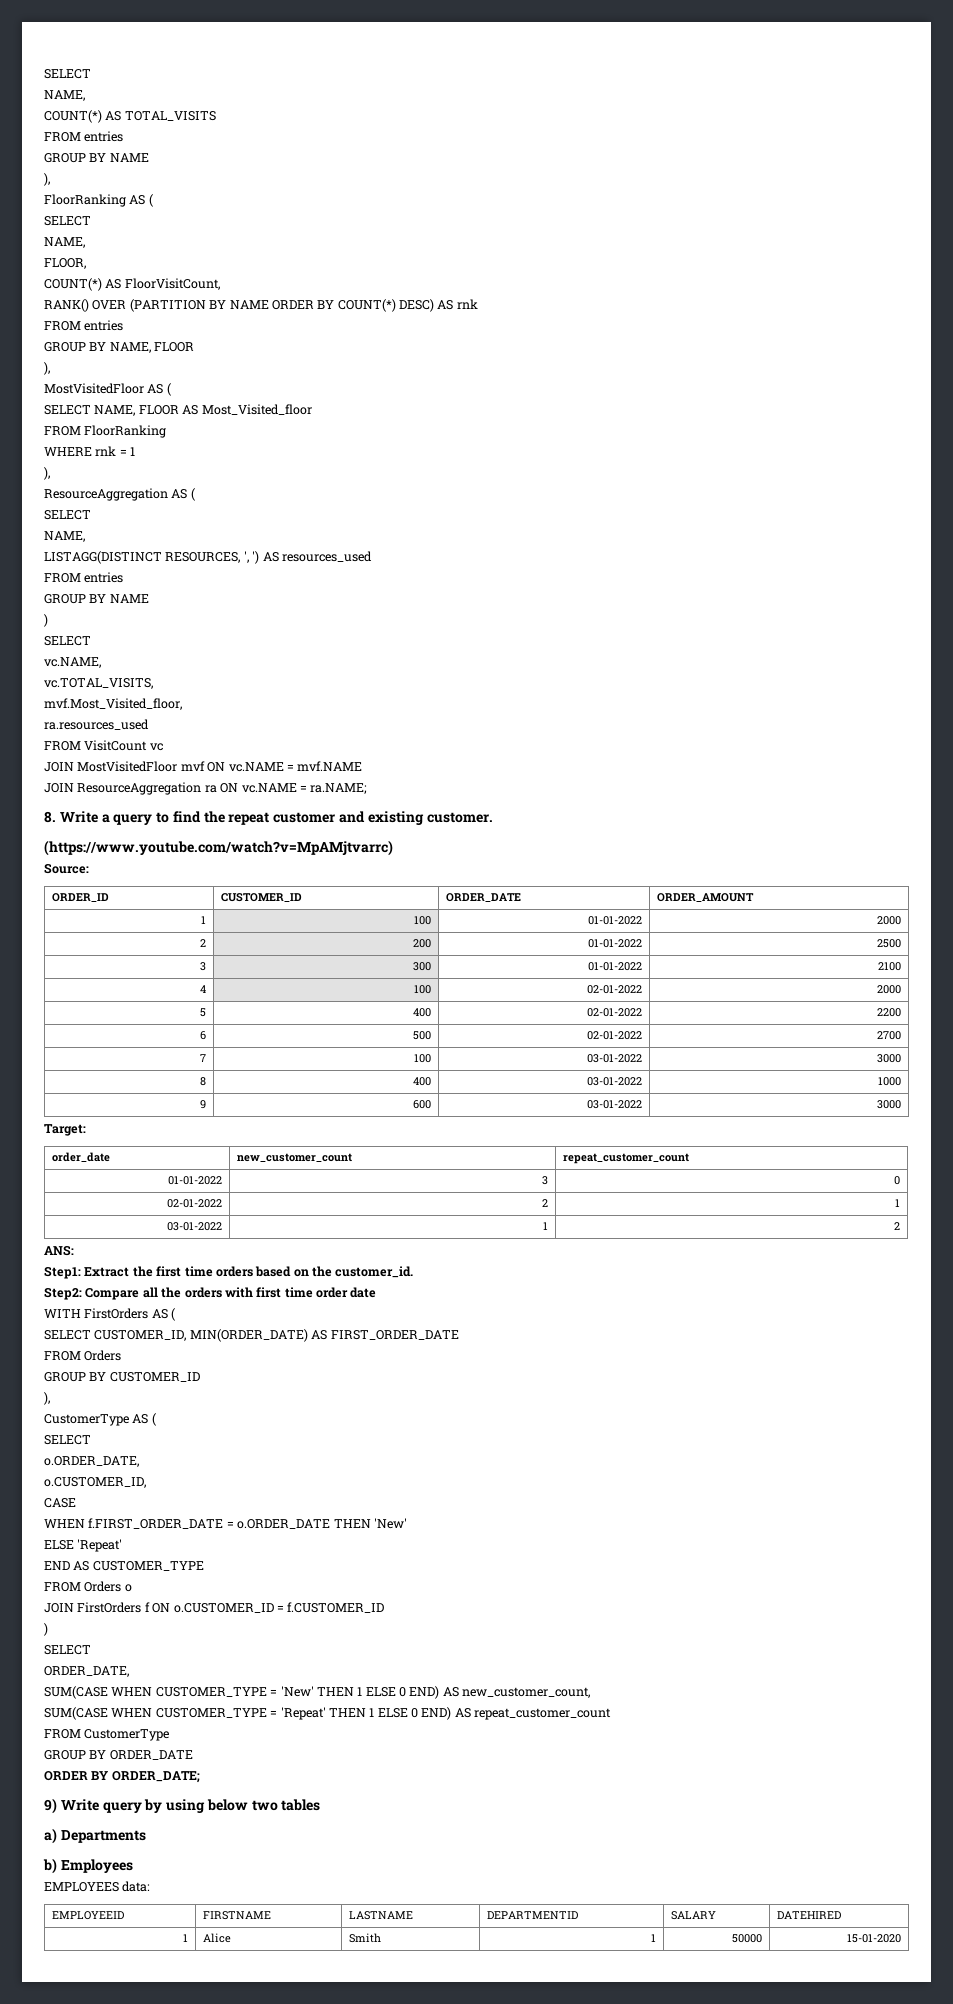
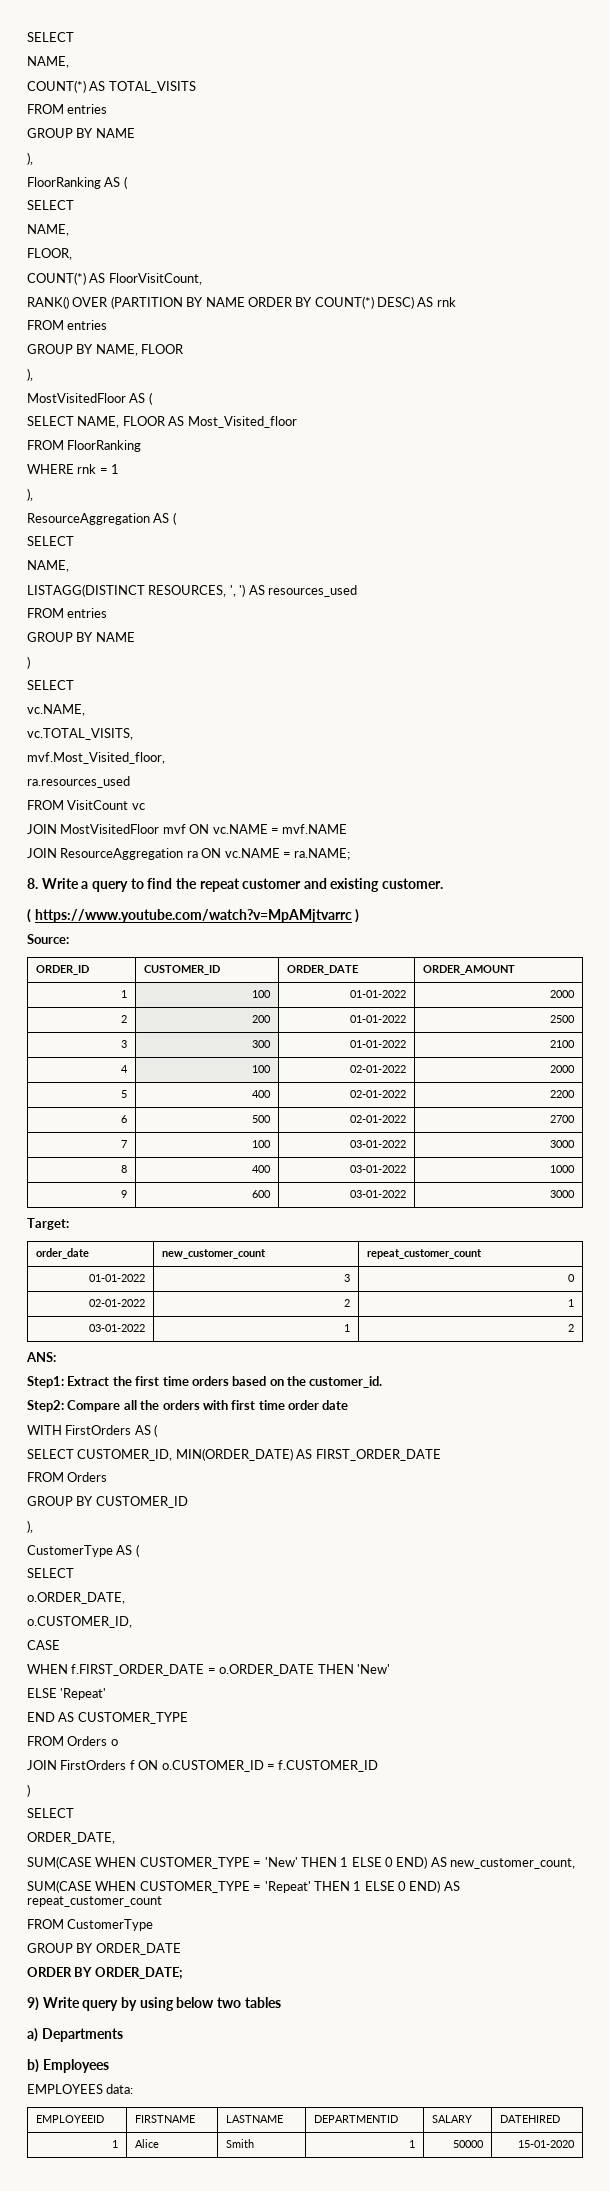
[44,840,393,856] (https://www.youtube.com/watch?v=MpAMjtvarrc) -> [27,909,360,923] ( https://www.youtube.com/watch?v=MpAMjtvarrc )

